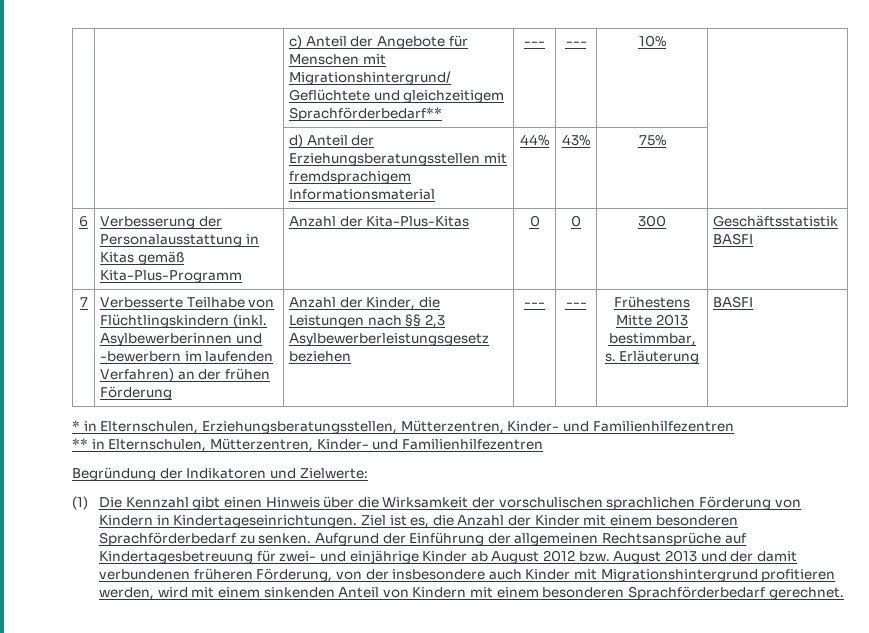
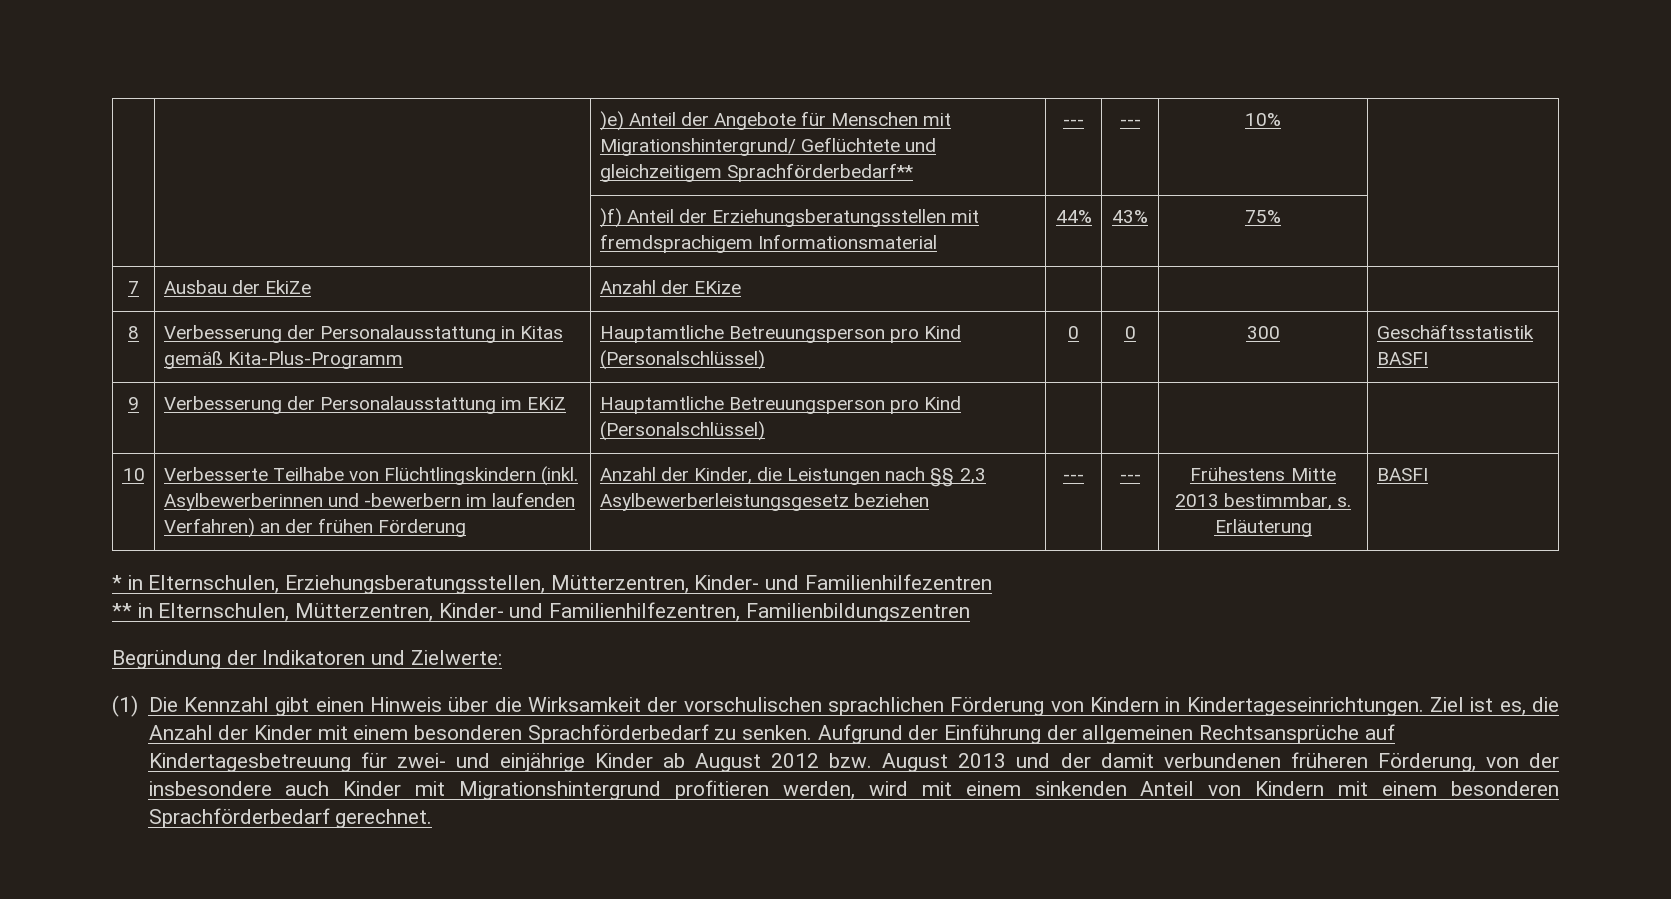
[289,35,303,49] | | c) -> [599,111,624,131] | | )e)
[289,134,304,148] d) -> [599,208,622,228] )f)
[79,216,88,227] 6 -> [128,281,139,294] [163,280,311,294] [599,280,741,294] [128,326,139,339] 7 | Ausbau der EkiZe | Anzahl der EKize | | | | // 8
[289,216,470,227] Anzahl der Kita-Plus-Kitas -> [599,325,962,343] [599,350,765,370] Hauptamtliche Betreuungsperson pro Kind (Personalschlüssel)
[79,297,88,307] 7 -> [128,397,139,410] [163,396,567,414] [599,396,962,414] [599,421,765,441] [122,468,145,481] 9 | Verbesserung der Personalausstattung im EKiZ | Hauptamtliche Betreuungsperson pro Kind (Personalschlüssel) | | | | // 10
[401,439,543,450] Familienhilfezentren -> [549,602,970,622] Familienhilfezentren, Familienbildungszentren

